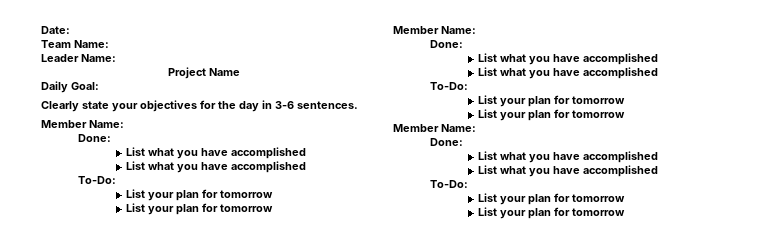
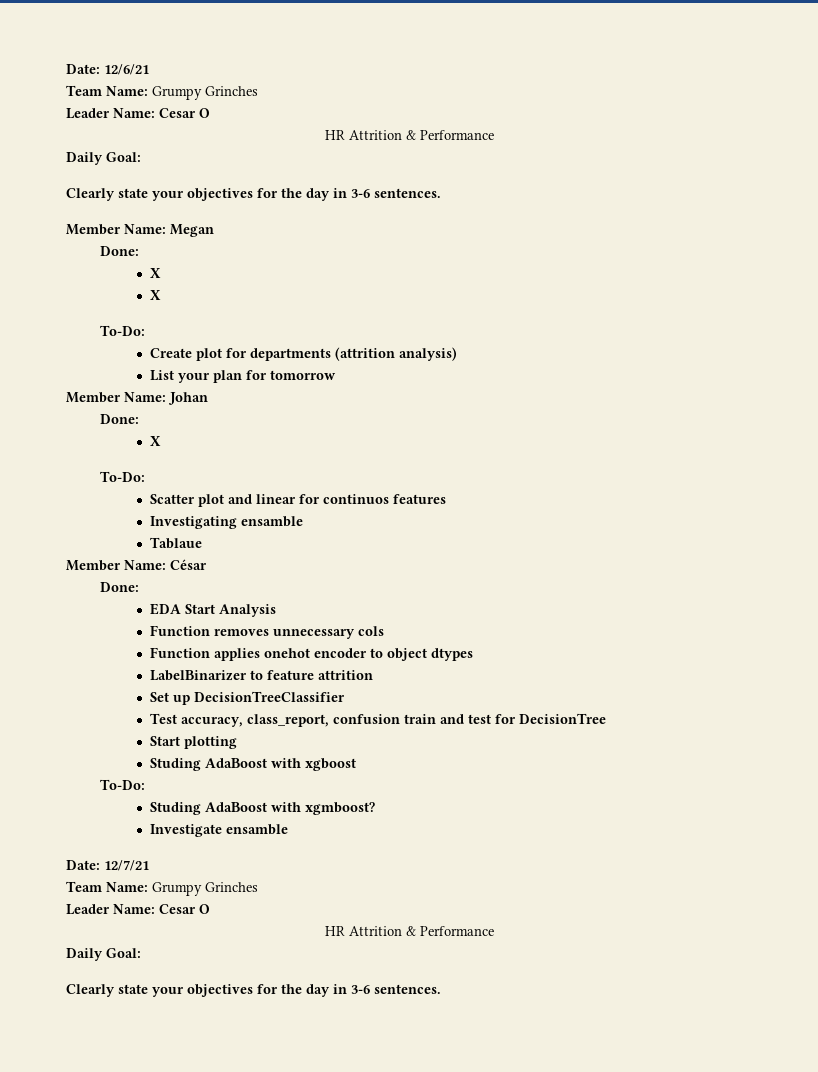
[41,26,70,34] [41,40,109,48] [41,54,116,62] [168,67,240,79] Date: // Team Name: // Leader Name: // Project Name -> [66,64,149,75] [66,85,258,100] [66,108,210,119] [324,130,494,140] Date: 12/6/21 // Team Name: Grumpy Grinches // Leader Name: Cesar O // HR Attrition & Performance
[77,134,111,142] [126,147,307,159] [126,161,307,173] [77,176,116,184] [126,189,274,201] [126,203,274,215] [393,26,476,34] [429,40,463,48] [478,53,659,65] [478,67,659,79] [429,82,468,90] [478,95,626,107] [478,109,626,121] [393,124,476,132] [429,138,463,146] [478,151,659,163] [478,165,659,177] [429,180,468,188] [478,193,626,205] [478,207,626,219] // Done: // List what you have accomplished // List what you have accomplished // To-Do: // List your plan for tomorrow // List your plan for tomorrow // Member Name: // Done: // List what you have accomplished // List what you have accomplished // To-Do: // List your plan for tomorrow // List your plan for tomorrow // Member Name: // Done: // List what you have accomplished // List what you have accomplished // To-Do: // List your plan for tomorrow // List your plan for tomorrow -> [170,224,214,237] [99,246,139,256] [149,268,161,278] [149,290,161,300] [99,325,145,336] [149,347,457,361] [149,370,336,383] [66,392,208,405] [99,414,139,424] [149,436,161,446] [99,471,145,482] [149,494,446,507] [149,516,303,529] [149,537,202,549] [66,559,207,571] [99,582,139,592] [149,603,276,617] [149,625,384,639] [149,647,473,661] [149,670,373,681] [149,691,345,705] [149,713,606,727] [149,736,237,749] [149,758,356,771] [99,779,145,790] [149,802,375,815] [149,824,288,837] [66,860,149,871] [66,881,258,896] [66,904,210,915] [324,926,494,936] [66,948,141,961] [66,984,441,997] Megan // Done: // X // X // To-Do: // Create plot for departments (attrition analysis) // List your plan for tomorrow // Member Name: Johan // Done: // X // To-Do: // Scatter plot and linear for continuos features // Investigating ensamble // Tablaue // Member Name: César // Done: // EDA Start Analysis // Function removes unnecessary cols // Function applies onehot encoder to object dtypes // LabelBinarizer to feature attrition // Set up DecisionTreeClassifier // Test accuracy, class_report, confusion train and test for DecisionTree // Start plotting // Studing AdaBoost with xgboost // To-Do: // Studing AdaBoost with xgmboost? // Investigate ensamble // Date: 12/7/21 // Team Name: Grumpy Grinches // Leader Name: Cesar O // HR Attrition & Performance // Daily Goal: // Clearly state your objectives for the day in 3-6 sentences.

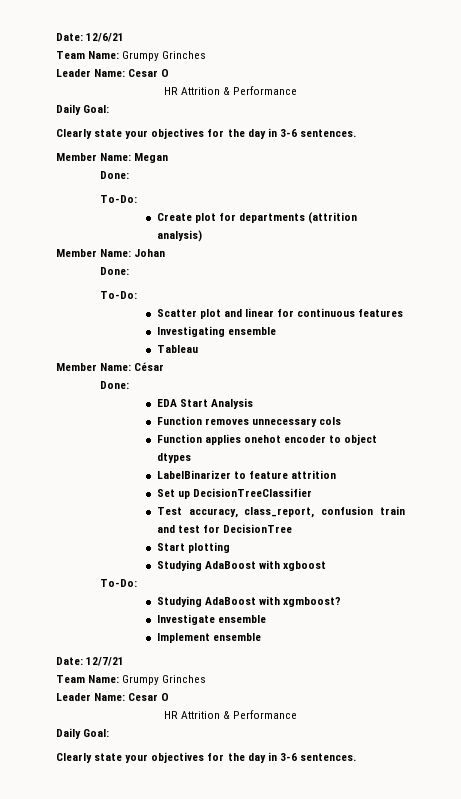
[149,268,161,278] [149,290,161,300] // X // X -> (130, 175) none
[149,370,336,383] // List your plan for tomorrow -> (202, 236) none
[149,436,161,446] // X -> (130, 271) none
[322,494,389,504] continuos -> [297,308,356,317] continuous
[240,516,303,527] [149,537,202,549] ensamble // Tablaue -> [227,327,276,335] [156,345,198,353] ensemble // Tableau
[149,758,201,771] Studing -> [156,560,202,571] Studying
[149,802,201,815] Studing -> [156,596,202,607] Studying
[225,824,288,835] ensamble -> [217,615,266,623] [156,633,261,643] ensemble // Implement ensemble

